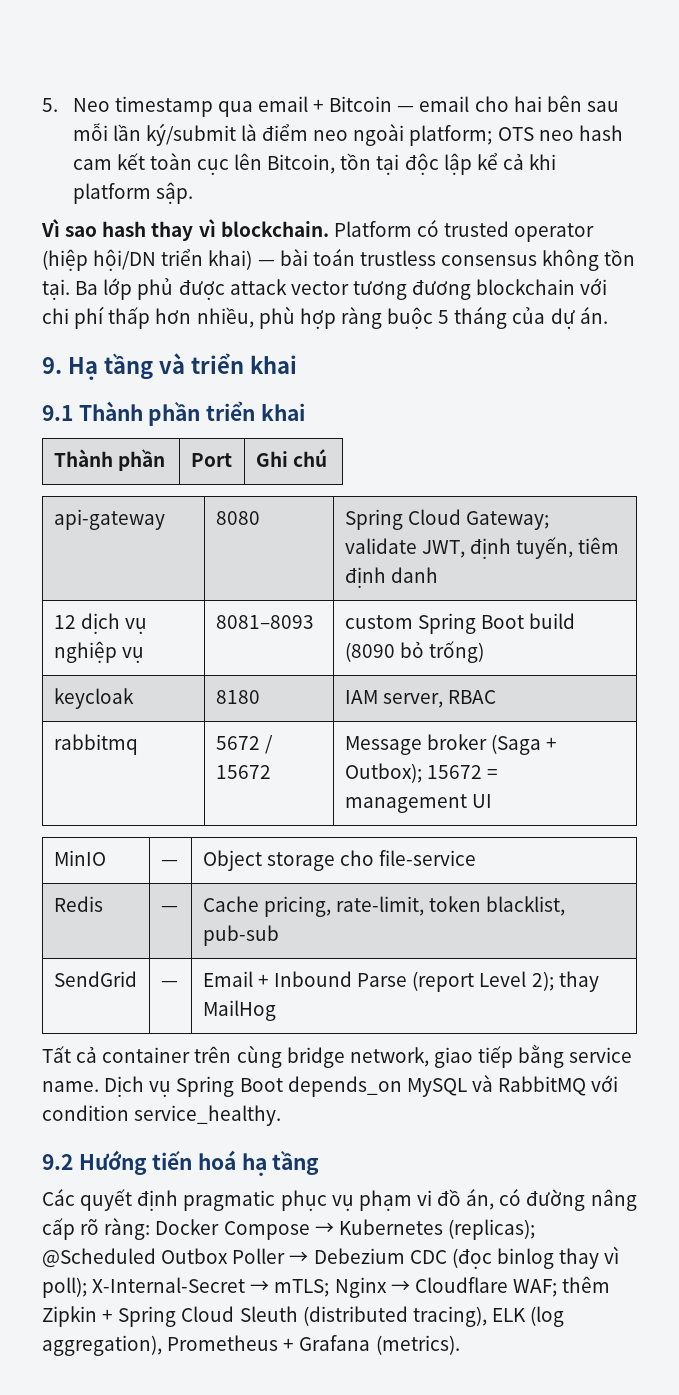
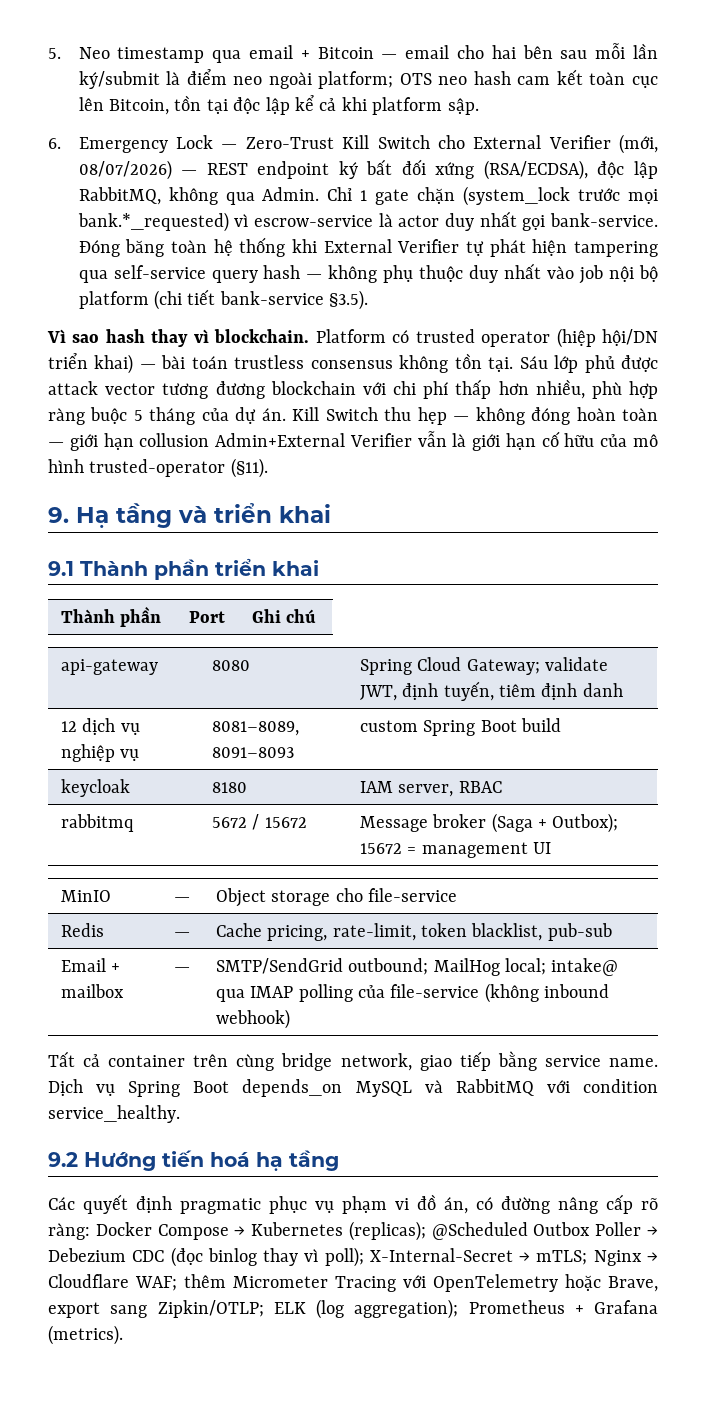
(193, 193) none -> [48,134,658,154] [78,159,659,180] [78,186,658,206] [77,211,658,232] [78,237,659,257] [78,263,658,284] [78,289,369,310] // 6. Emergency Lock — Zero-Trust Kill Switch cho External Verifier (mới, 08/07/2026) — REST endpoint ký bất đối xứng (RSA/ECDSA), độc lập RabbitMQ, không qua Admin. Chỉ 1 gate chặn (system_lock trước mọi bank.*_requested) vì escrow-service là actor duy nhất gọi bank-service. Đóng băng toàn hệ thống khi External Verifier tự phát hiện tampering qua self-service query hash — không phụ thuộc duy nhất vào job nội bộ platform (chi tiết bank-service §3.5).
[75,281,99,295] Ba -> [519,356,548,369] Sáu
(608, 315) none -> [292,407,658,425] [48,431,658,451] [48,458,268,478] Kill Switch thu hẹp — không đóng hoàn toàn — giới hạn collusion Admin+External Verifier vẫn là giới hạn cố hữu của mô hình trusted-operator (§11).
[215,615,314,629] 8081–8093 -> [211,721,299,736] [211,747,294,758] 8081–8089, 8091–8093
[344,641,485,663] (8090 bỏ trống) -> (562, 725) none
[53,971,137,987] [160,981,178,987] [202,971,599,992] [202,1000,276,1021] SendGrid | — | Email + Inbound Parse (report Level 2); thay MailHog -> [60,958,121,972] [60,984,124,998] [173,967,190,972] [215,958,619,976] [215,983,610,1003] [215,1009,290,1029] Email + mailbox | — | SMTP/SendGrid outbound; MailHog local; intake@ qua IMAP polling của file-service (không inbound webhook)
[42,1306,487,1327] Zipkin + Spring Cloud Sleuth (distributed tracing), -> [233,1274,658,1292] [48,1300,264,1318] Micrometer Tracing với OpenTelemetry hoặc Brave, export sang Zipkin/OTLP;
[42,1335,162,1356] aggregation), -> [354,1299,459,1319] aggregation);

